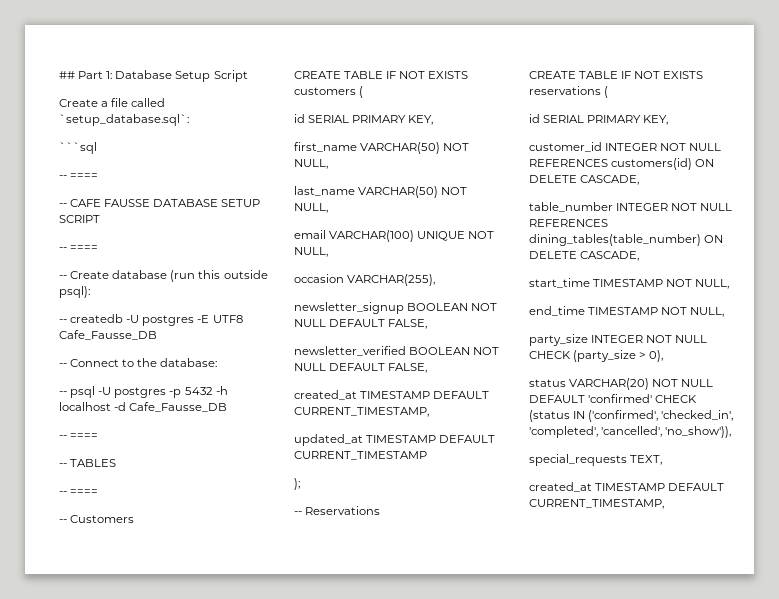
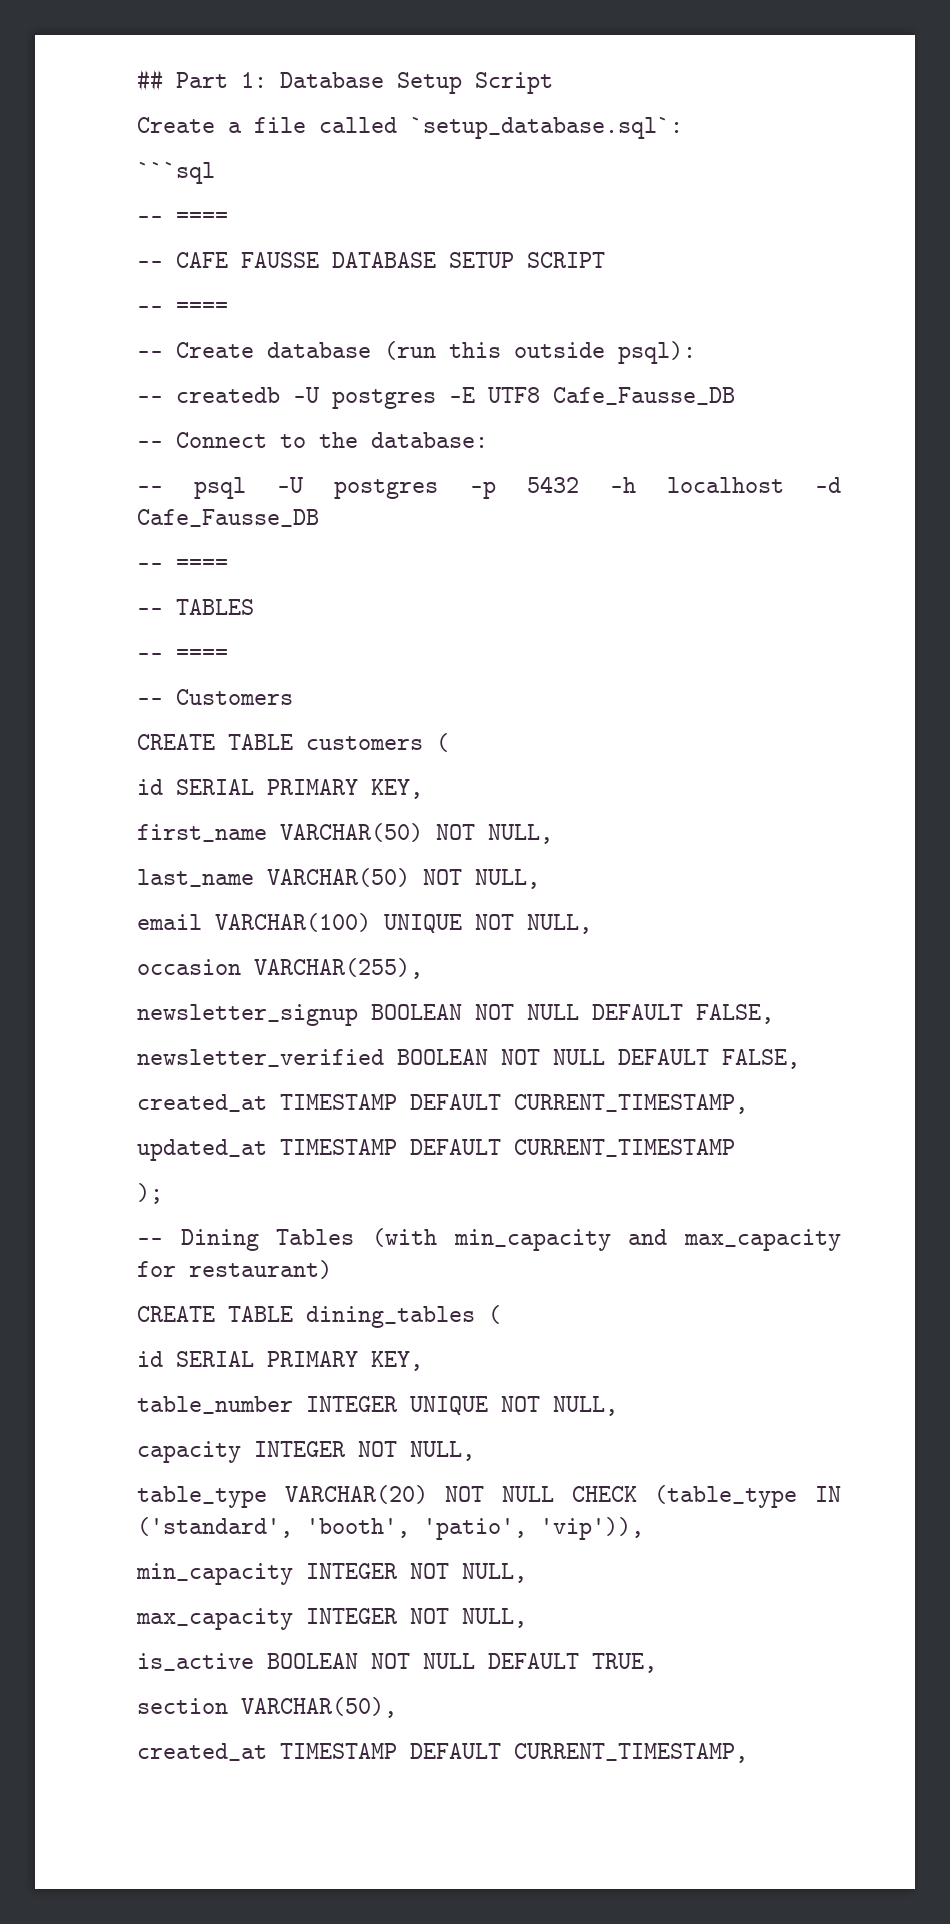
[386,71,469,79] IF NOT EXISTS -> (293, 742) none
[305,506,381,515] [529,71,704,79] [529,86,609,98] [529,114,669,125] [529,142,722,152] [529,158,715,170] [529,175,640,185] [529,202,733,212] [529,219,608,227] [529,234,724,246] [529,251,640,261] [529,278,730,289] [529,306,725,317] [529,334,644,346] Reservations // CREATE TABLE IF NOT EXISTS reservations ( // id SERIAL PRIMARY KEY, // customer_id INTEGER NOT NULL REFERENCES customers(id) ON DELETE CASCADE, // table_number INTEGER NOT NULL REFERENCES dining_tables(table_number) ON DELETE CASCADE, // start_time TIMESTAMP NOT NULL, // end_time TIMESTAMP NOT NULL, // party_size INTEGER -> [180,1228,841,1251] [137,1260,332,1279] [137,1305,501,1328] [137,1351,423,1371] [137,1396,618,1416] [137,1441,475,1463] [137,1485,428,1508] Dining Tables (with min_capacity and max_capacity for restaurant) // CREATE TABLE dining_tables ( // id SERIAL PRIMARY KEY, // table_number INTEGER UNIQUE NOT NULL, // capacity INTEGER NOT NULL, // table_type VARCHAR(20)
[573,350,664,362] [529,378,714,390] [529,394,698,403] [529,410,734,422] [529,426,732,438] [529,454,663,466] (party_size > 0), // status VARCHAR(20) NOT NULL DEFAULT 'confirmed' CHECK (status IN ('confirmed', 'checked_in', 'completed', 'cancelled', 'no_show')), // special_requests TEXT, -> [654,1485,841,1508] [137,1517,644,1540] [136,1563,527,1585] [136,1608,527,1630] [137,1653,657,1673] [137,1697,397,1718] (table_type IN ('standard', 'booth', 'patio', 'vip')), // min_capacity INTEGER NOT NULL, // max_capacity INTEGER NOT NULL, // is_active BOOLEAN NOT NULL DEFAULT TRUE, // section VARCHAR(50),

